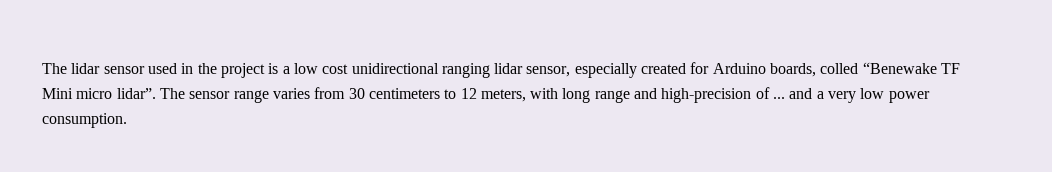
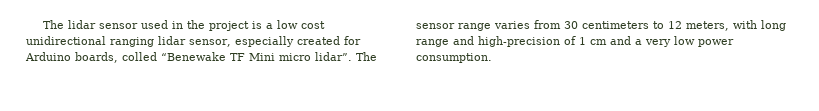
[773,97,786,99] ... -> [579,37,607,45] 1 cm

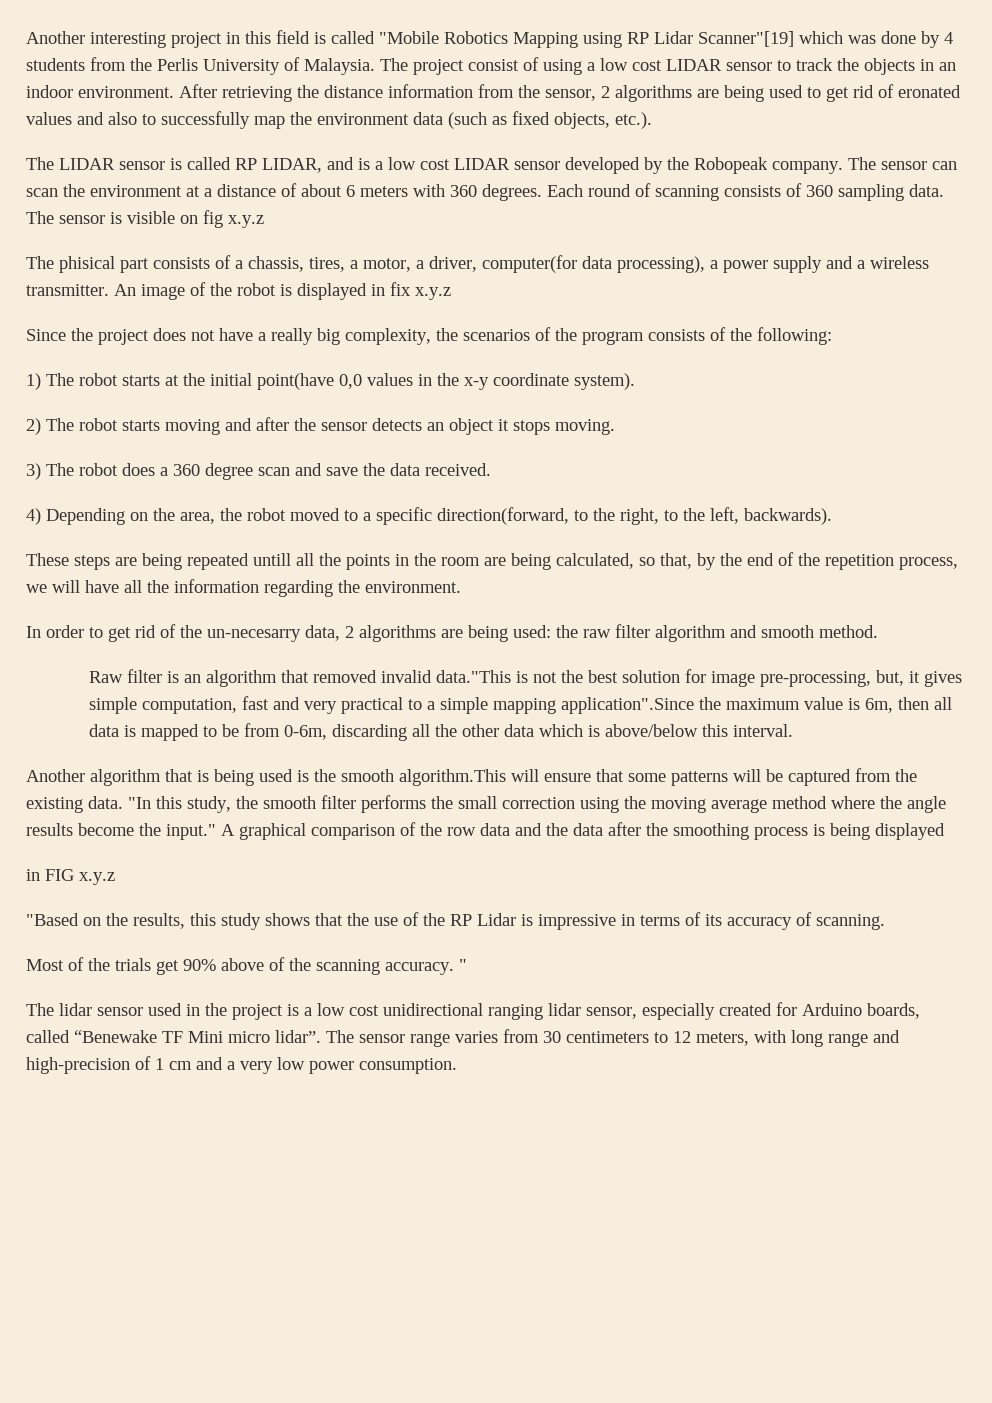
(43, 24) none -> [26,30,953,48] [26,57,956,75] [26,84,961,102] [26,111,652,129] [26,157,957,174] [26,183,944,201] [26,210,264,228] [26,255,929,273] [26,282,451,300] [26,327,832,345] [26,373,635,390] [26,417,615,435] [26,463,491,480] [26,507,832,525] [26,552,958,570] [26,579,461,597] [26,624,878,642] [89,669,963,687] [89,696,953,714] [89,723,794,741] [26,768,917,786] [26,795,946,813] [26,822,945,840] [26,869,115,885] [26,912,885,930] [26,957,467,975] Another interesting project in this field is called "Mobile Robotics Mapping using RP Lidar Scanner"[19] which was done by 4 students from the Perlis University of Malaysia. The project consist of using a low cost LIDAR sensor to track the objects in an indoor environment. After retrieving the distance information from the sensor, 2 algorithms are being used to get rid of eronated values and also to successfully map the environment data (such as fixed objects, etc.). // The LIDAR sensor is called RP LIDAR, and is a low cost LIDAR sensor developed by the Robopeak company. The sensor can scan the environment at a distance of about 6 meters with 360 degrees. Each round of scanning consists of 360 sampling data. The sensor is visible on fig x.y.z // The phisical part consists of a chassis, tires, a motor, a driver, computer(for data processing), a power supply and a wireless transmitter. An image of the robot is displayed in fix x.y.z // Since the project does not have a really big complexity, the scenarios of the program consists of the following: // 1) The robot starts at the initial point(have 0,0 values in the x-y coordinate system). // 2) The robot starts moving and after the sensor detects an object it stops moving. // 3) The robot does a 360 degree scan and save the data received. // 4) Depending on the area, the robot moved to a specific direction(forward, to the right, to the left, backwards). // These steps are being repeated untill all the points in the room are being calculated, so that, by the end of the repetition process, we will have all the information regarding the environment. // In order to get rid of the un-necesarry data, 2 algorithms are being used: the raw filter algorithm and smooth method. // Raw filter is an algorithm that removed invalid data."This is not the best solution for image pre-processing, but, it gives simple computation, fast and very practical to a simple mapping application".Since the maximum value is 6m, then all data is mapped to be from 0-6m, discarding all the other data which is above/below this interval. // Another algorithm that is being used is the smooth algorithm.This will ensure that some patterns will be captured from the existing data. "In this study, the smooth filter performs the small correction using the moving average method where the angle results become the input." A graphical comparison of the row data and the data after the smoothing process is being displayed // in FIG x.y.z // "Based on the results, this study shows that the use of the RP Lidar is impressive in terms of its accuracy of scanning. // Most of the trials get 90% above of the scanning accuracy. " //
[122,52,157,61] colled -> [26,1030,70,1043] called

